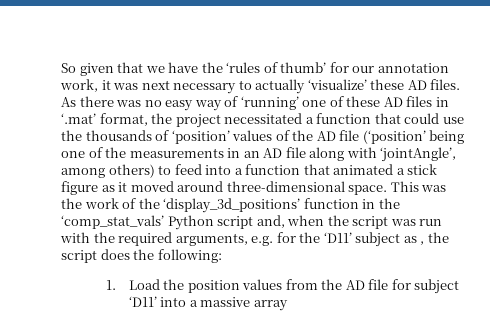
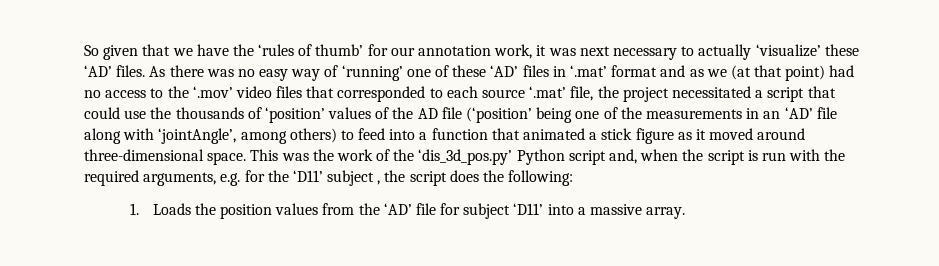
[407,80,427,90] AD -> [84,65,112,77] ‘AD’
[383,97,403,107] AD -> [490,65,519,77] ‘AD’
[99,113,148,126] format, -> [611,65,855,81] [84,86,594,102] format and as we (at that point) had no access to the ‘.mov’ video files that corresponded to each source ‘.mat’ file,
[316,113,372,124] function -> [767,87,805,102] script
[263,148,283,158] AD -> [784,107,813,119] ‘AD’
[163,198,400,213] [61,215,164,229] ‘display_3d_positions’ function in the ‘comp_stat_vals’ -> [418,149,513,165] ‘dis_3d_pos.py’
[390,219,416,226] was -> [747,150,758,161] is
[403,236,417,243] as -> (375, 178) none
[128,279,160,290] Load -> [152,203,191,215] Loads
[345,280,365,290] AD -> [383,203,412,215] ‘AD’
[253,300,288,311] array -> [646,207,686,219] array.

